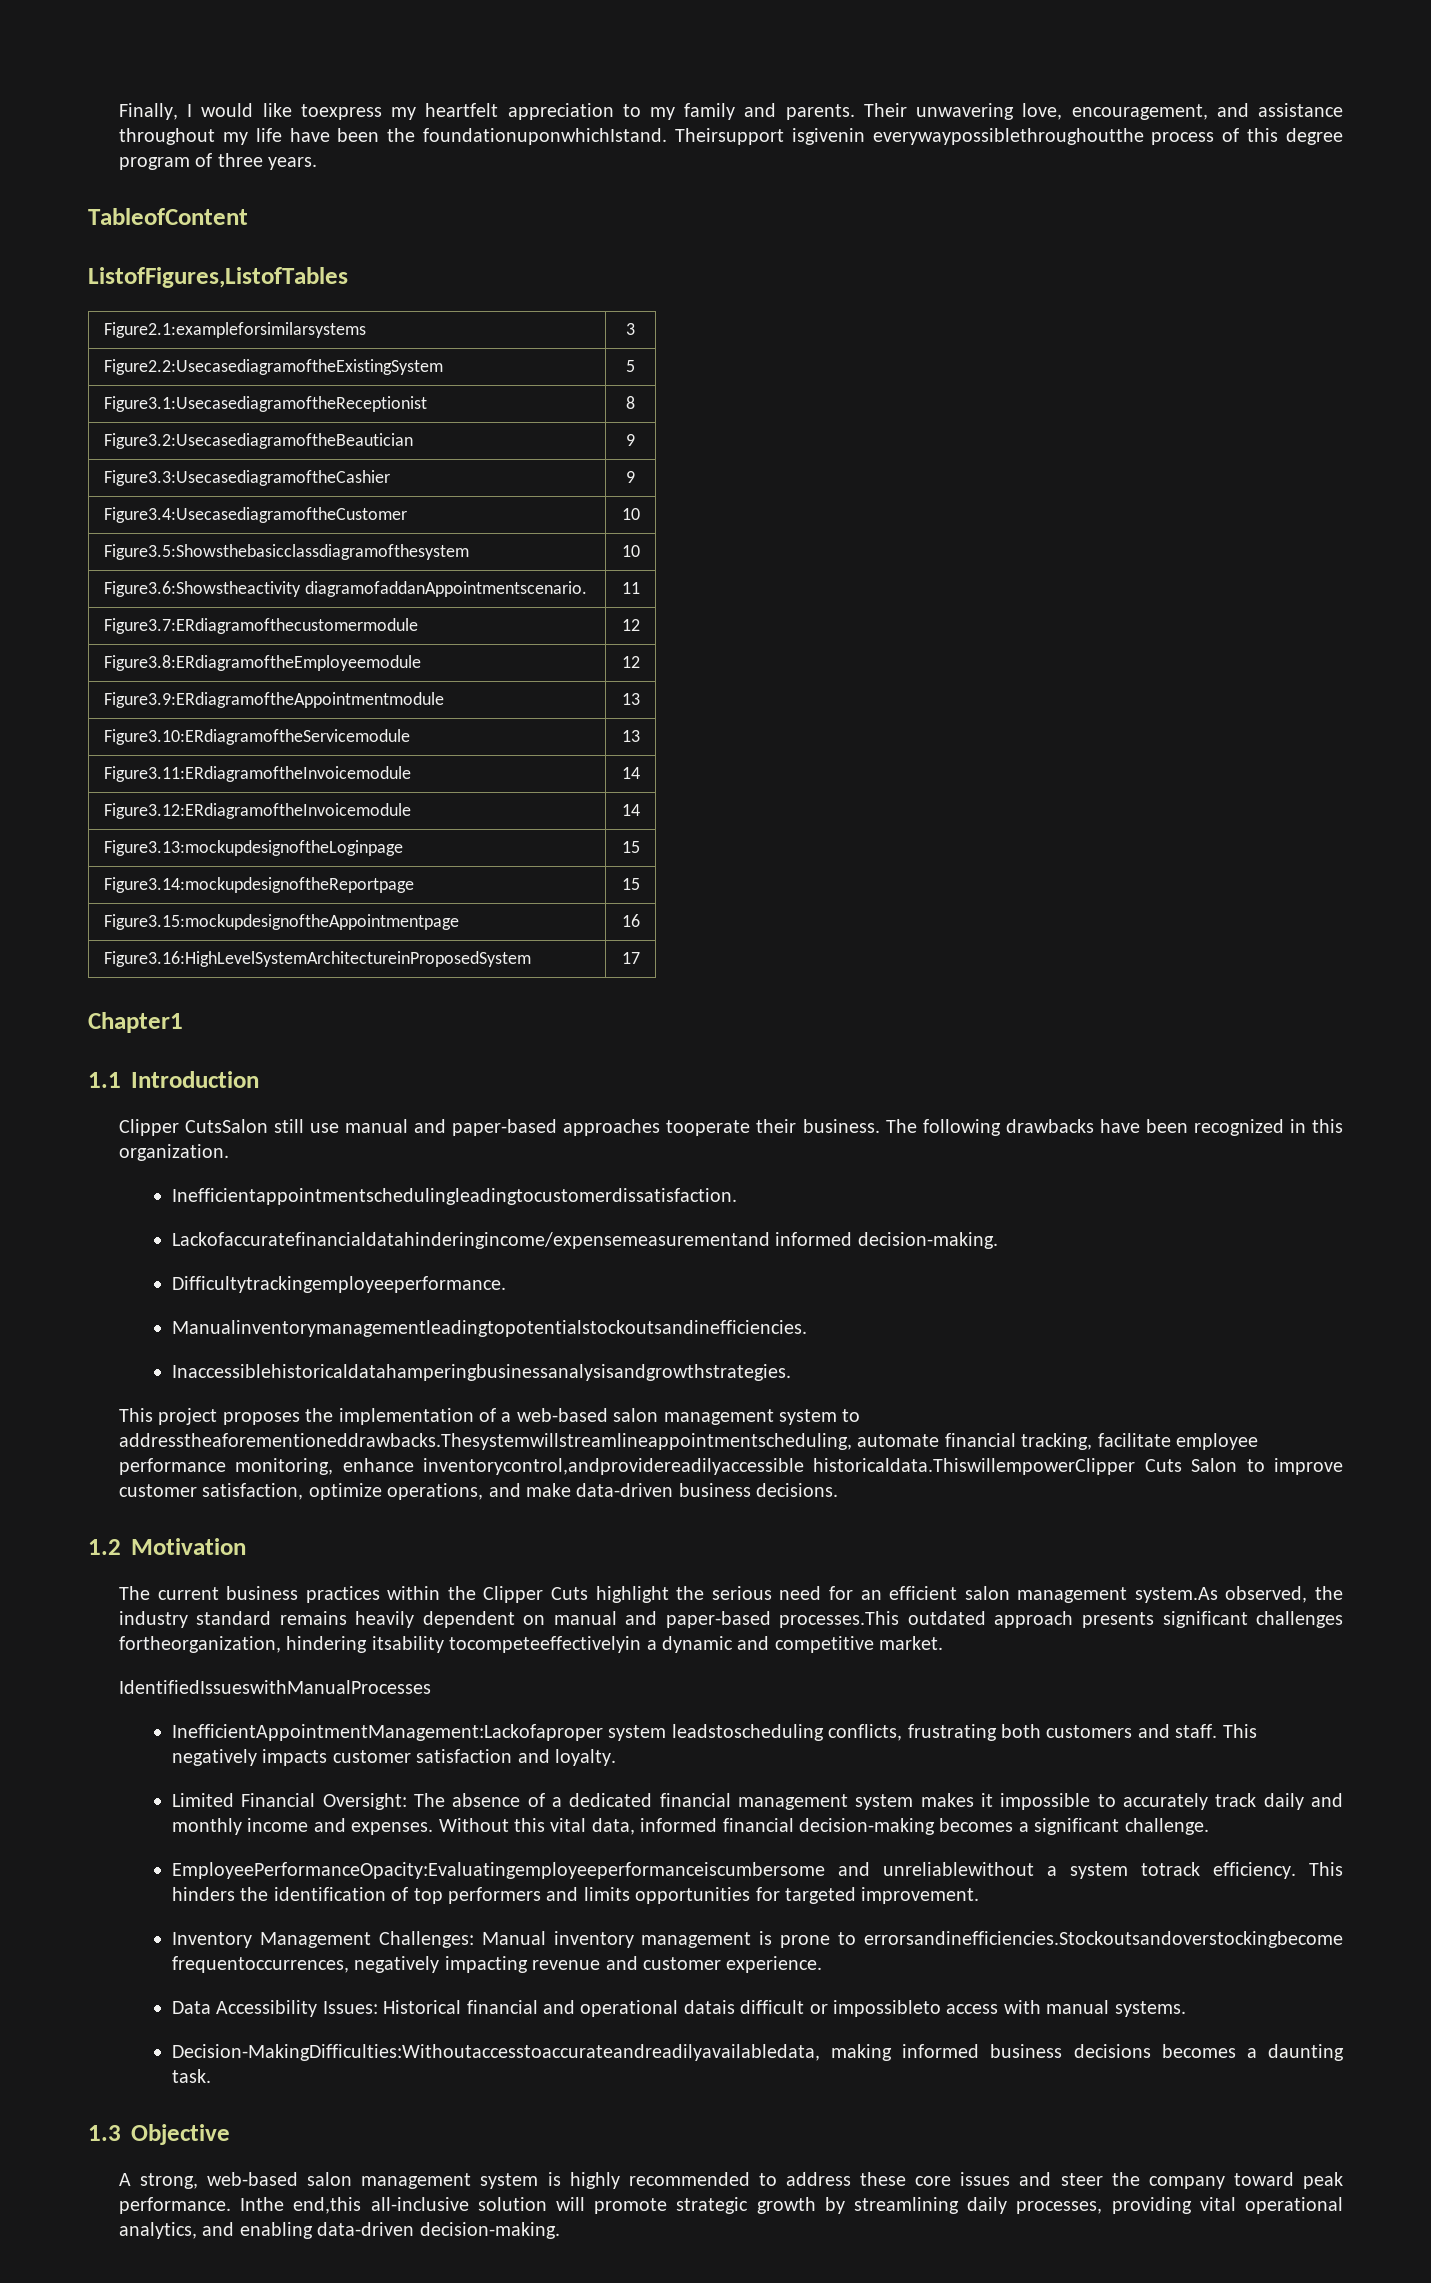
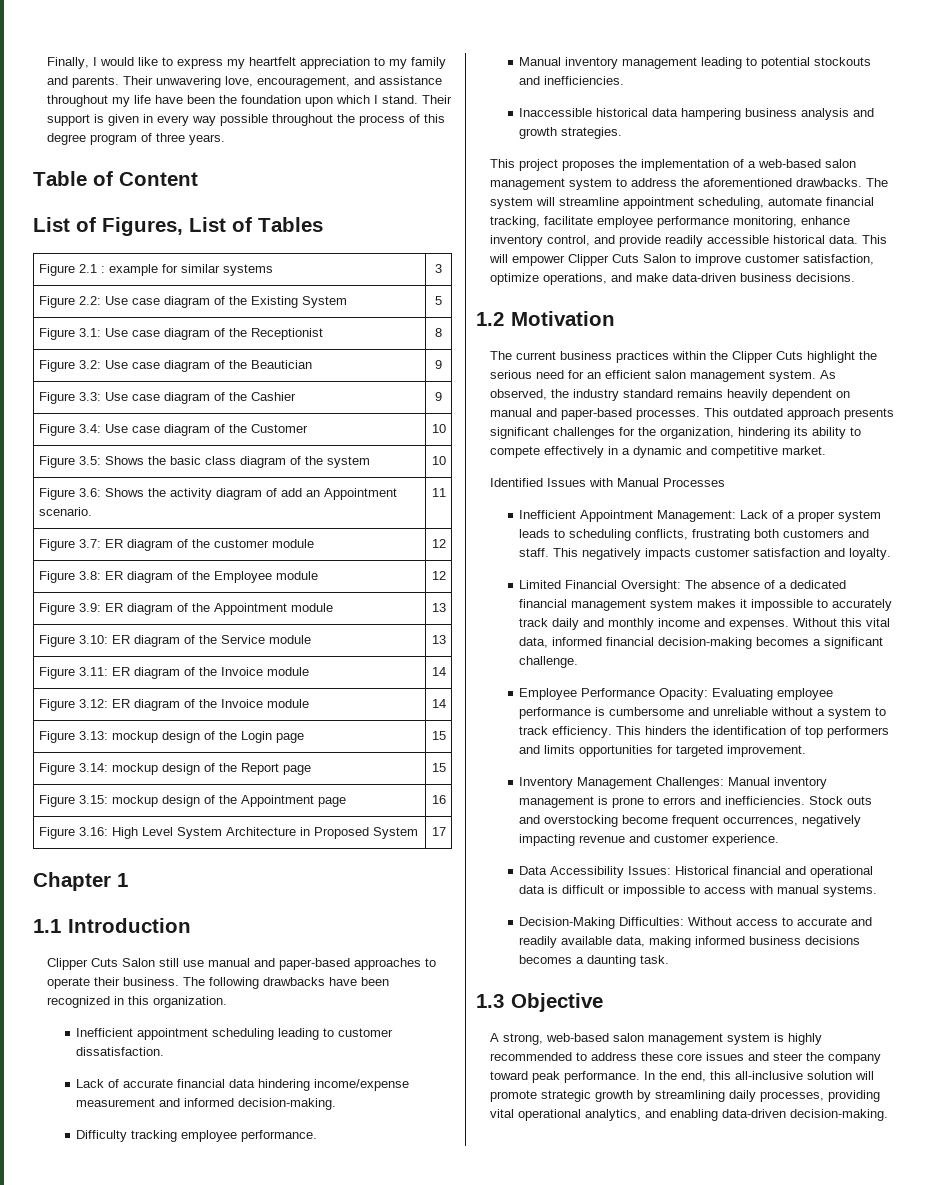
[300,104,382,120] toexpress -> [162,57,224,69] to express
[423,128,1144,145] foundationuponwhichIstand. Theirsupport isgivenin everywaypossiblethroughoutthe -> [241,95,453,107] [47,114,356,126] foundation upon which I stand. Their support is given in every way possible throughout the
[88,208,248,225] [88,267,348,288] [103,322,366,338] [626,323,635,335] [103,359,443,375] [626,360,635,372] [103,396,427,412] [626,396,635,409] [103,433,413,449] [626,434,635,446] [103,470,390,486] [626,471,635,483] [103,507,407,523] [621,508,640,520] [103,544,469,560] [621,545,640,557] [103,581,587,597] [621,582,640,594] [103,618,418,634] [621,619,640,631] [103,655,421,671] [621,656,640,668] [103,692,444,708] [621,693,640,705] [103,729,410,745] [621,730,640,742] [103,766,411,782] [621,767,640,779] [103,803,411,819] [621,804,640,816] [103,840,403,856] [621,841,640,853] [103,877,414,893] [621,878,640,890] [103,914,459,930] [621,914,640,927] [103,951,531,967] TableofContent // ListofFigures,ListofTables // Figure2.1:exampleforsimilarsystems | 3 // Figure2.2:UsecasediagramoftheExistingSystem | 5 // Figure3.1:UsecasediagramoftheReceptionist | 8 // Figure3.2:UsecasediagramoftheBeautician | 9 // Figure3.3:UsecasediagramoftheCashier | 9 // Figure3.4:UsecasediagramoftheCustomer | 10 // Figure3.5:Showsthebasicclassdiagramofthesystem | 10 // Figure3.6:Showstheactivity diagramofaddanAppointmentscenario. | 11 // Figure3.7:ERdiagramofthecustomermodule | 12 // Figure3.8:ERdiagramoftheEmployeemodule | 12 // Figure3.9:ERdiagramoftheAppointmentmodule | 13 // Figure3.10:ERdiagramoftheServicemodule | 13 // Figure3.11:ERdiagramoftheInvoicemodule | 14 // Figure3.12:ERdiagramoftheInvoicemodule | 14 // Figure3.13:mockupdesignoftheLoginpage | 15 // Figure3.14:mockupdesignoftheReportpage | 15 // Figure3.15:mockupdesignoftheAppointmentpage | 16 // Figure3.16:HighLevelSystemArchitectureinProposedSystem -> [33,171,198,186] [33,217,323,236] [38,264,273,276] [435,264,442,273] [38,296,347,308] [435,296,442,305] [38,328,323,340] [435,328,442,337] [38,360,312,372] [435,360,442,369] [38,392,296,404] [435,392,442,401] [38,424,308,436] [431,424,446,433] [38,456,370,468] [431,456,446,465] [38,488,397,500] [38,507,92,516] [431,488,446,497] [38,539,314,551] [431,539,446,548] [38,571,318,583] [431,571,446,580] [38,603,333,615] [431,603,446,612] [38,635,311,647] [431,635,446,644] [38,667,309,679] [431,667,446,676] [38,699,309,711] [431,699,446,708] [38,731,304,743] [431,731,446,740] [38,763,311,775] [431,763,446,772] [38,795,346,807] [431,795,446,804] [38,827,418,839] Table of Content // List of Figures, List of Tables // Figure 2.1 : example for similar systems | 3 // Figure 2.2: Use case diagram of the Existing System | 5 // Figure 3.1: Use case diagram of the Receptionist | 8 // Figure 3.2: Use case diagram of the Beautician | 9 // Figure 3.3: Use case diagram of the Cashier | 9 // Figure 3.4: Use case diagram of the Customer | 10 // Figure 3.5: Shows the basic class diagram of the system | 10 // Figure 3.6: Shows the activity diagram of add an Appointment scenario. | 11 // Figure 3.7: ER diagram of the customer module | 12 // Figure 3.8: ER diagram of the Employee module | 12 // Figure 3.9: ER diagram of the Appointment module | 13 // Figure 3.10: ER diagram of the Service module | 13 // Figure 3.11: ER diagram of the Invoice module | 14 // Figure 3.12: ER diagram of the Invoice module | 14 // Figure 3.13: mockup design of the Login page | 15 // Figure 3.14: mockup design of the Report page | 15 // Figure 3.15: mockup design of the Appointment page | 16 // Figure 3.16: High Level System Architecture in Proposed System
[88,1012,183,1033] Chapter1 -> [33,872,128,891] Chapter 1
[185,1119,269,1133] CutsSalon -> [91,958,156,967] Cuts Salon
[666,1120,751,1136] tooperate -> [425,958,437,967] [47,977,91,989] to operate
[171,1188,737,1205] [171,1232,998,1249] [171,1276,506,1293] [171,1320,807,1337] [171,1364,791,1381] Inefficientappointmentschedulingleadingtocustomerdissatisfaction. // Lackofaccuratefinancialdatahinderingincome/expensemeasurementand informed decision-making. // Difficultytrackingemployeeperformance. // Manualinventorymanagementleadingtopotentialstockoutsandinefficiencies. // Inaccessiblehistoricaldatahamperingbusinessanalysisandgrowthstrategies. -> [76,1028,394,1040] [76,1047,165,1056] [76,1079,410,1091] [76,1098,337,1110] [76,1130,318,1142] [519,57,872,69] [519,76,625,85] [519,108,875,120] [519,127,623,139] Inefficient appointment scheduling leading to customer dissatisfaction. // Lack of accurate financial data hindering income/expense measurement and informed decision-making. // Difficulty tracking employee performance. // Manual inventory management leading to potential stockouts and inefficiencies. // Inaccessible historical data hampering business analysis and growth strategies.
[118,1433,852,1450] addresstheaforementioneddrawbacks.Thesystemwillstreamlineappointmentscheduling, -> [631,178,889,187] [490,197,765,209] address the aforementioned drawbacks. The system will streamline appointment scheduling,
[423,1458,1136,1475] inventorycontrol,andprovidereadilyaccessible historicaldata.ThiswillempowerClipper -> [490,235,888,247] [489,254,610,266] inventory control, and provide readily accessible historical data. This will empower Clipper
[1134,1587,1218,1603] system.As -> [769,370,837,382] system. As
[779,1611,900,1628] processes.This -> [636,408,730,420] processes. This
[118,1636,642,1653] fortheorganization, hindering itsability tocompeteeffectivelyin -> [619,427,862,439] [490,446,619,458] for the organization, hindering its ability to compete effectively in
[118,1680,431,1694] [171,1724,824,1741] IdentifiedIssueswithManualProcesses // InefficientAppointmentManagement:Lackofaproper system leadstoscheduling -> [490,478,726,487] [519,510,882,522] [519,529,632,541] Identified Issues with Manual Processes // Inefficient Appointment Management: Lack of a proper system leads to scheduling
[171,1862,1200,1879] EmployeePerformanceOpacity:Evaluatingemployeeperformanceiscumbersome and unreliablewithout a system totrack -> [519,688,834,700] [519,707,887,719] [519,726,549,735] Employee Performance Opacity: Evaluating employee performance is cumbersome and unreliable without a system to track
[864,1931,1344,1948] [171,1956,349,1973] errorsandinefficiencies.Stockoutsandoverstockingbecome frequentoccurrences, -> [663,796,873,805] [519,815,799,827] errors and inefficiencies. Stock outs and overstocking become frequent occurrences,
[683,2000,1186,2017] [171,2044,820,2061] datais difficult or impossibleto access with manual systems. // Decision-MakingDifficulties:Withoutaccesstoaccurateandreadilyavailabledata, -> [519,885,878,897] [519,917,873,929] [519,936,646,948] data is difficult or impossible to access with manual systems. // Decision-Making Difficulties: Without access to accurate and readily available data,
[240,2197,362,2214] Inthe end,this -> [644,1071,732,1082] In the end, this

